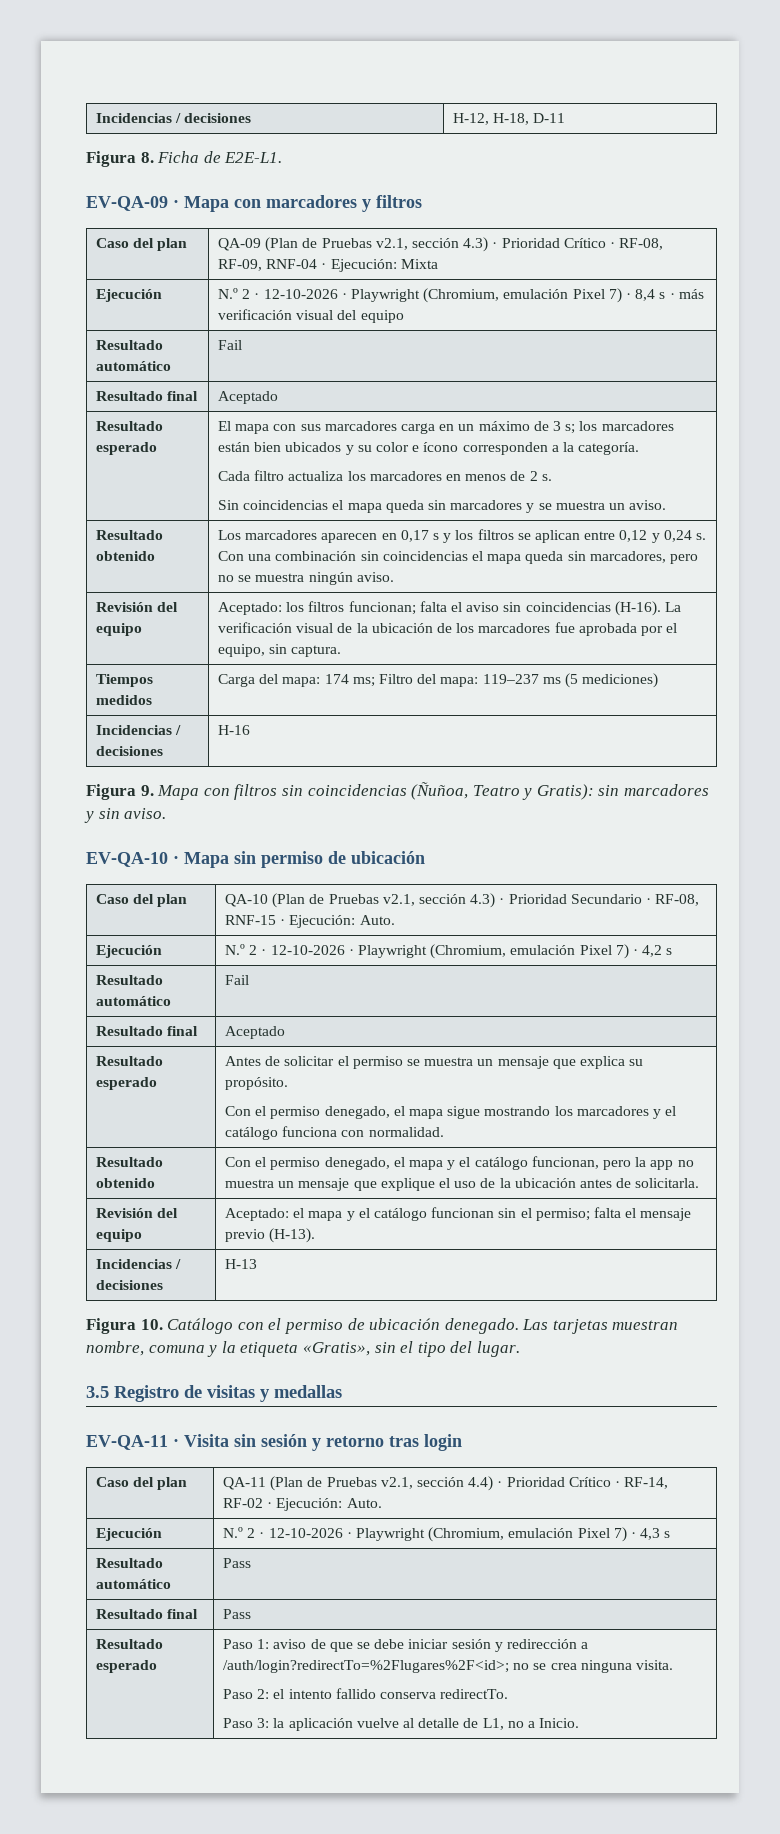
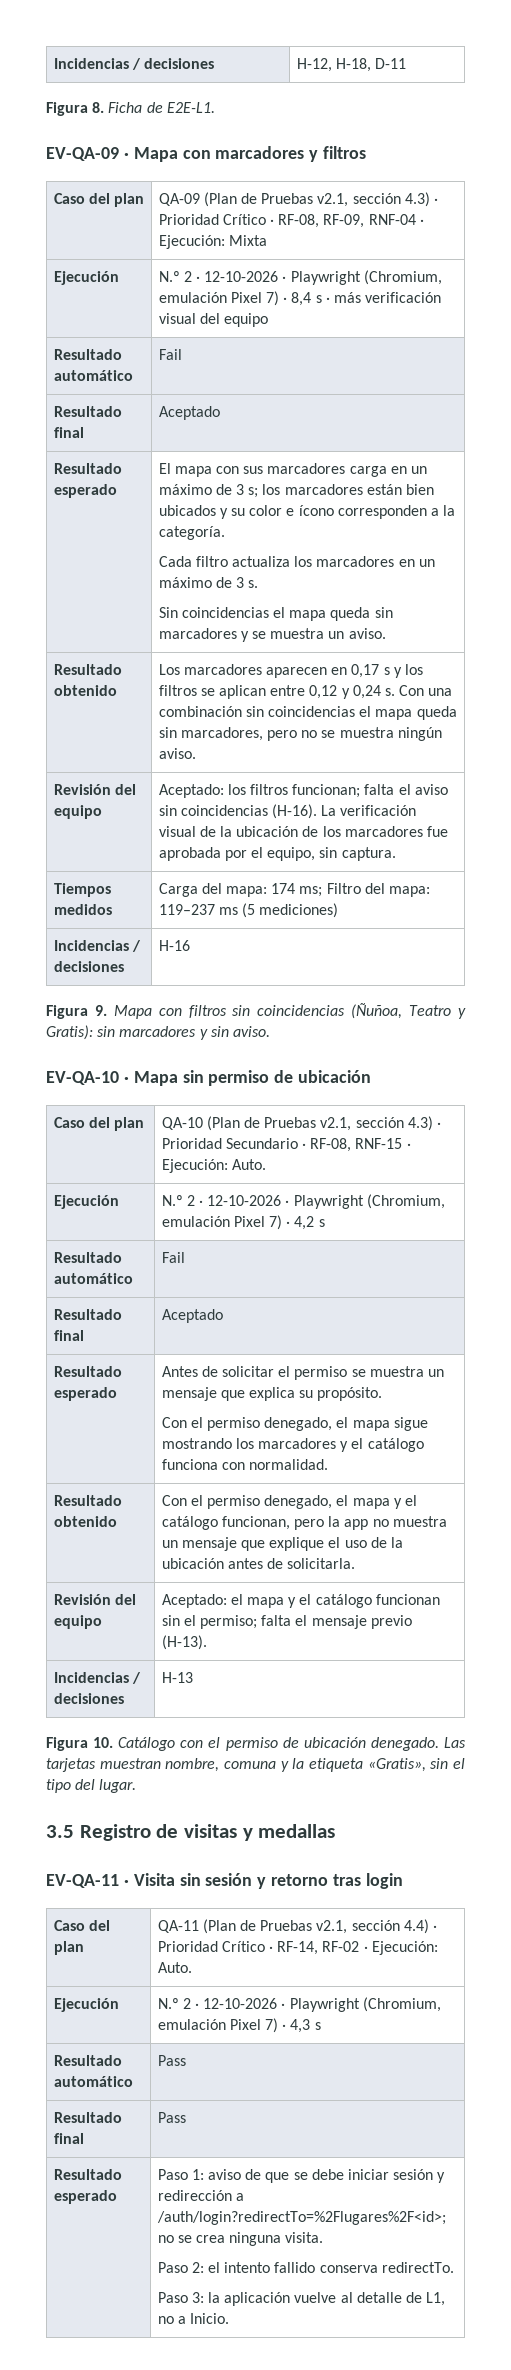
[465,471,538,481] menos de 2 -> [418,559,435,567] [158,577,245,588] un máximo de 3

